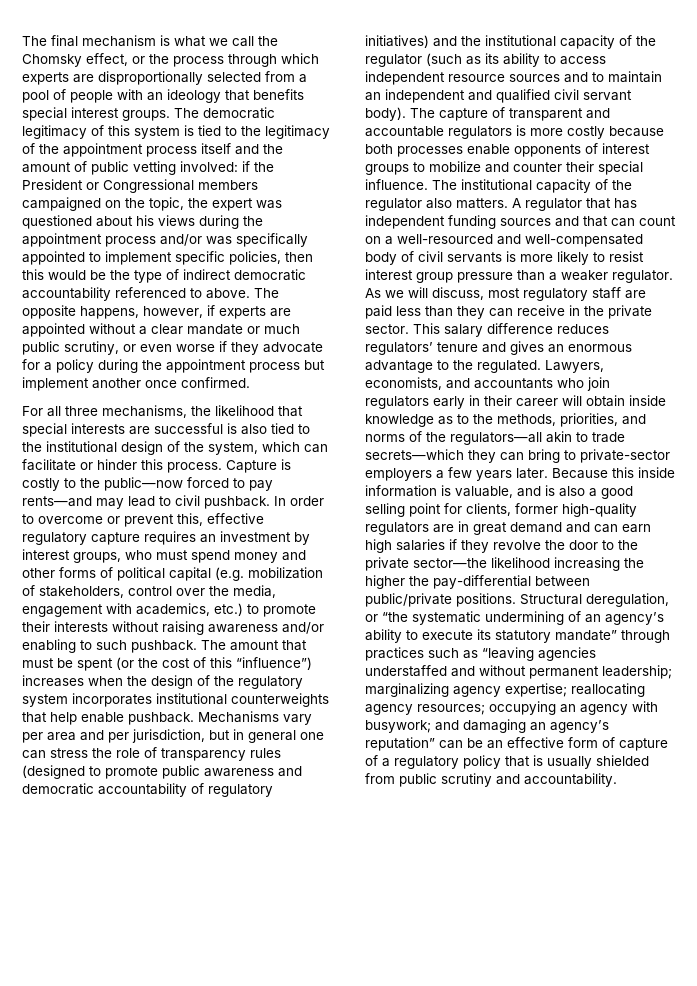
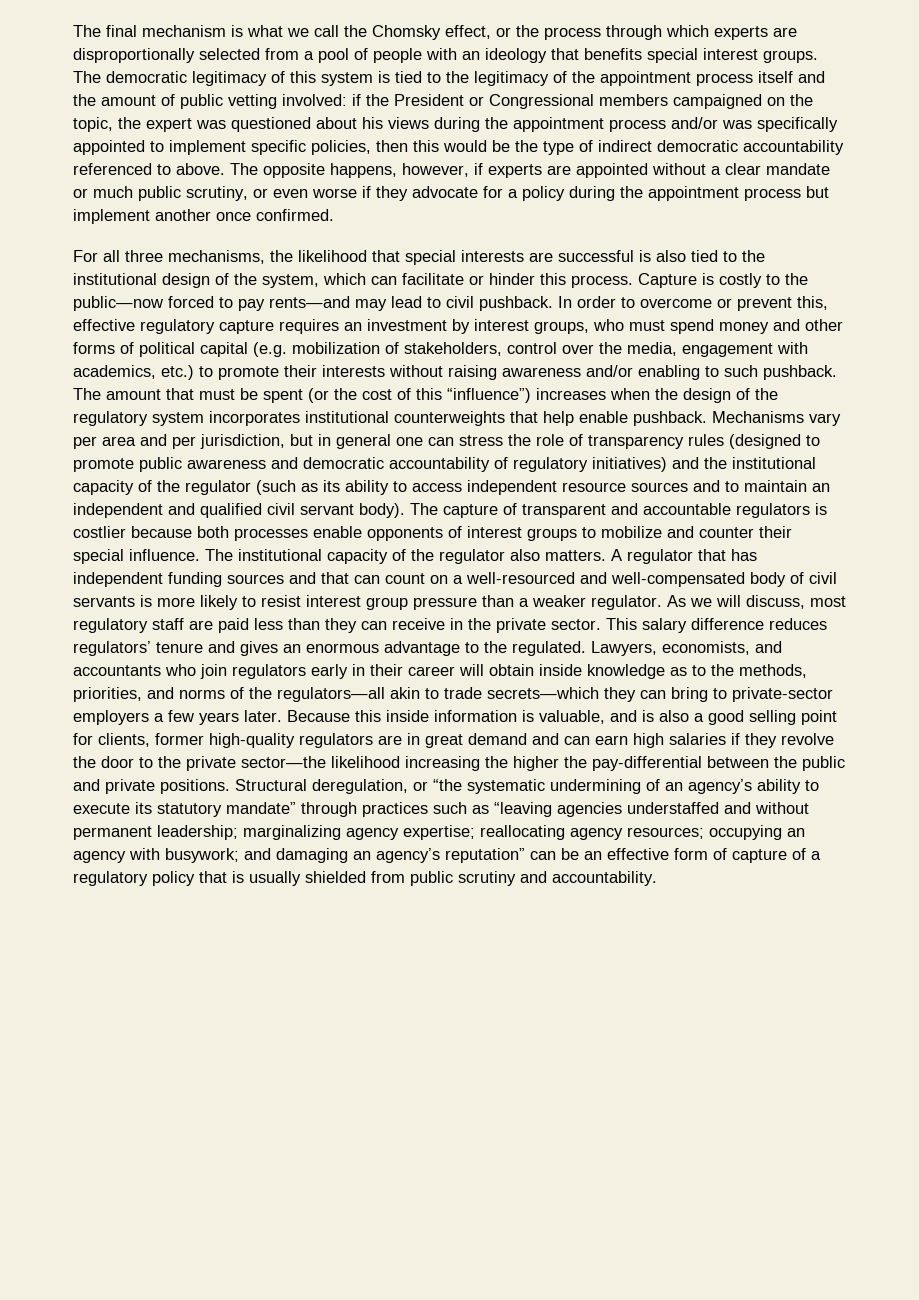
[530,126,605,139] more costly -> [73,526,126,538] costlier
[365,593,452,607] public/private -> [774,756,845,771] [73,779,155,794] the public and private

